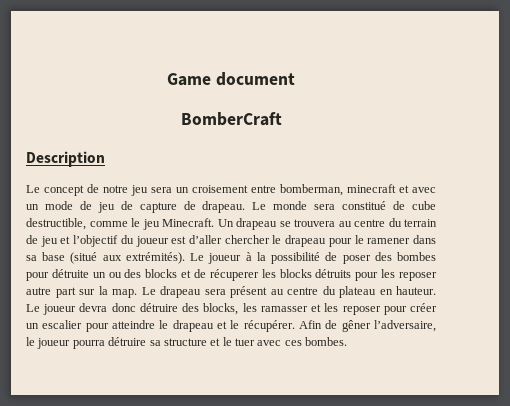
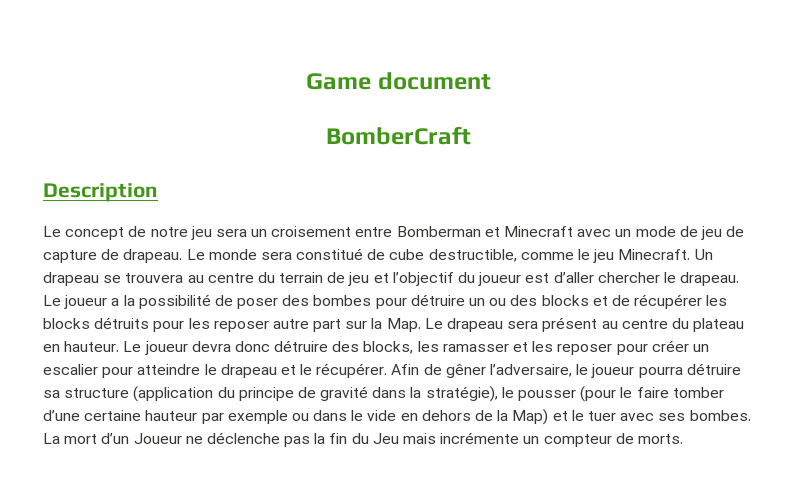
[280,184,409,196] bomberman, minecraft et -> [396,226,574,237] Bomberman et Minecraft
[285,235,437,247] [26,252,252,264] drapeau pour le ramener dans sa base (situé aux extrémités). Le joueur à -> [680,272,740,286] [43,295,120,309] drapeau. Le joueur a
[51,269,89,278] détruite -> [410,294,465,306] détruire
[209,269,259,281] récuperer -> [634,294,703,309] récupérer
[112,289,137,298] map. -> [386,318,421,332] Map.
[210,337,348,346] et le tuer avec ces bombes. -> [133,386,724,402] [43,409,751,425] [43,432,683,447] (application du principe de gravité dans la stratégie), le pousser (pour le faire tomber d’une certaine hauteur par exemple ou dans le vide en dehors de la Map) et le tuer avec ses bombes. La mort d’un Joueur ne déclenche pas la fin du Jeu mais incrémente un compteur de morts.

